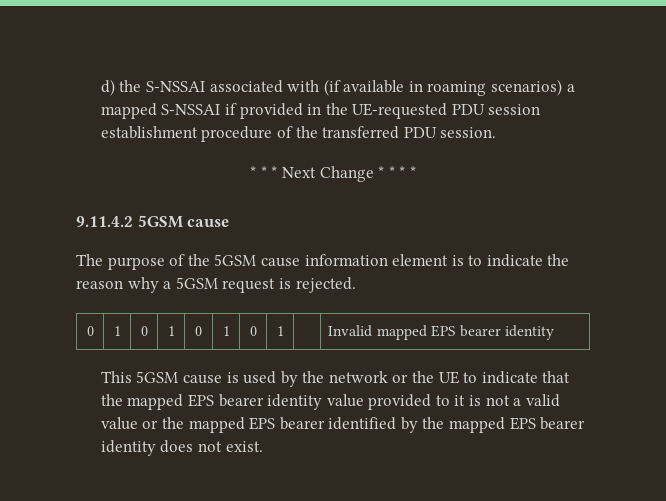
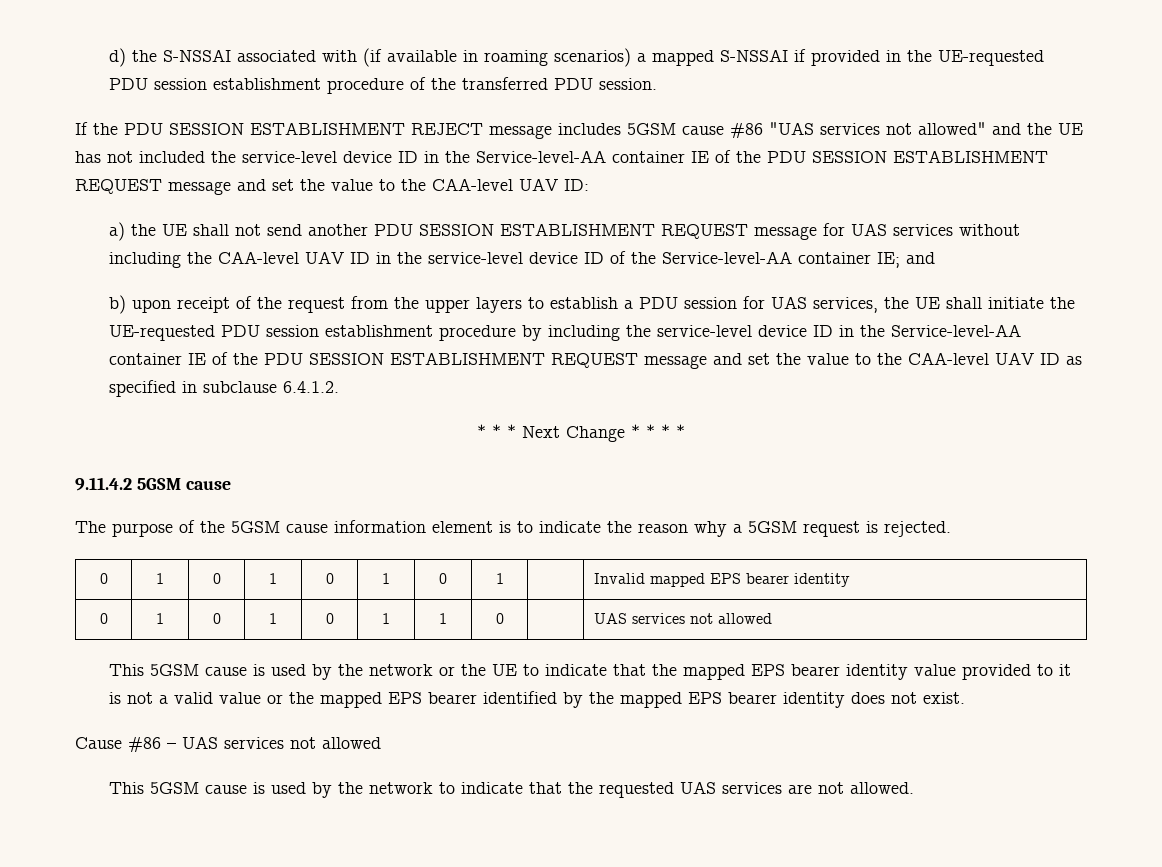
(497, 132) none -> [75,122,1083,139] [75,150,1048,163] [75,178,589,195] [109,222,1021,241] [109,251,936,268] [109,295,1076,314] [109,324,1022,341] [109,352,1083,369] [109,380,340,397] // If the PDU SESSION ESTABLISHMENT REJECT message includes 5GSM cause #86 "UAS services not allowed" and the UE has not included the service-level device ID in the Service-level-AA container IE of the PDU SESSION ESTABLISHMENT REQUEST message and set the value to the CAA-level UAV ID: // a) the UE shall not send another PDU SESSION ESTABLISHMENT REQUEST message for UAS services without including the CAA-level UAV ID in the service-level device ID of the Service-level-AA container IE; and // b) upon receipt of the request from the upper layers to establish a PDU session for UAS services, the UE shall initiate the UE-requested PDU session establishment procedure by including the service-level device ID in the Service-level-AA container IE of the PDU SESSION ESTABLISHMENT REQUEST message and set the value to the CAA-level UAV ID as specified in subclause 6.4.1.2.
(555, 332) none -> [99,613,108,624] [156,613,164,624] [212,613,221,624] [269,613,277,624] [325,613,334,624] [382,613,390,624] [439,613,447,624] [495,613,504,624] [594,613,773,624] // 0 | 1 | 0 | 1 | 0 | 1 | 1 | 0 | | UAS services not allowed
(263, 446) none -> [75,736,381,753] [109,781,915,798] // Cause #86 – UAS services not allowed // This 5GSM cause is used by the network to indicate that the requested UAS services are not allowed.

